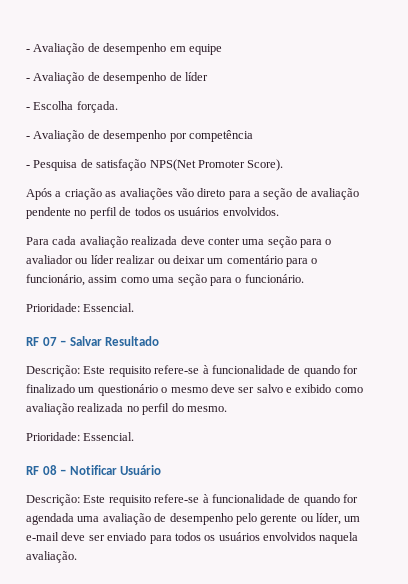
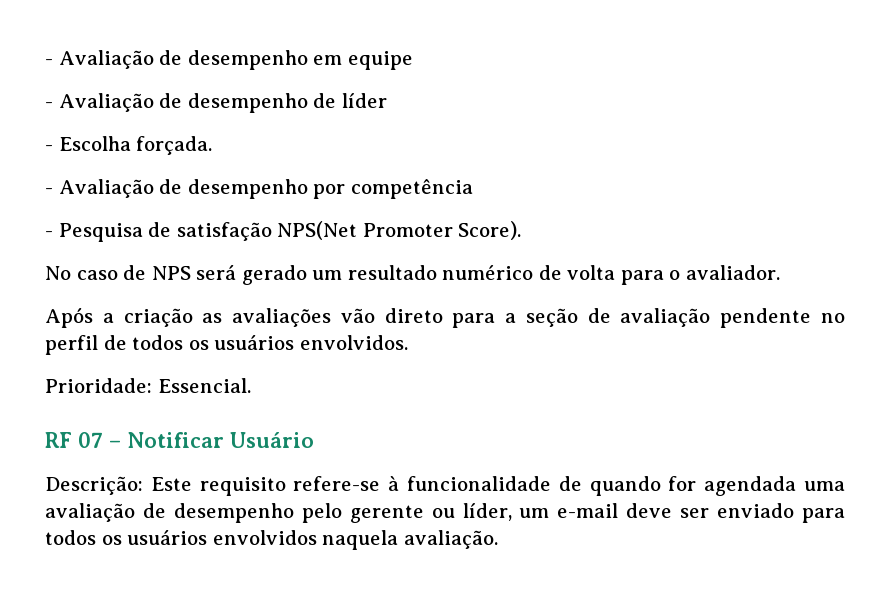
(284, 165) none -> [45,265,780,285] // No caso de NPS será gerado um resultado numérico de volta para o avaliador.
[26,236,332,248] [26,255,318,267] [26,274,304,286] // Para cada avaliação realizada deve conter uma seção para o avaliador ou líder realizar ou deixar um comentário para o funcionário, assim como uma seção para o funcionário. -> (408, 342) none
[69,336,160,346] [26,365,358,377] [26,384,363,396] [26,403,227,415] [26,432,135,441] [26,465,67,475] Salvar Resultado // Descrição: Este requisito refere-se à funcionalidade de quando for finalizado um questionário o mesmo deve ser salvo e exibido como avaliação realizada no perfil do mesmo. // Prioridade: Essencial. // RF 08 – -> (121, 444) none

